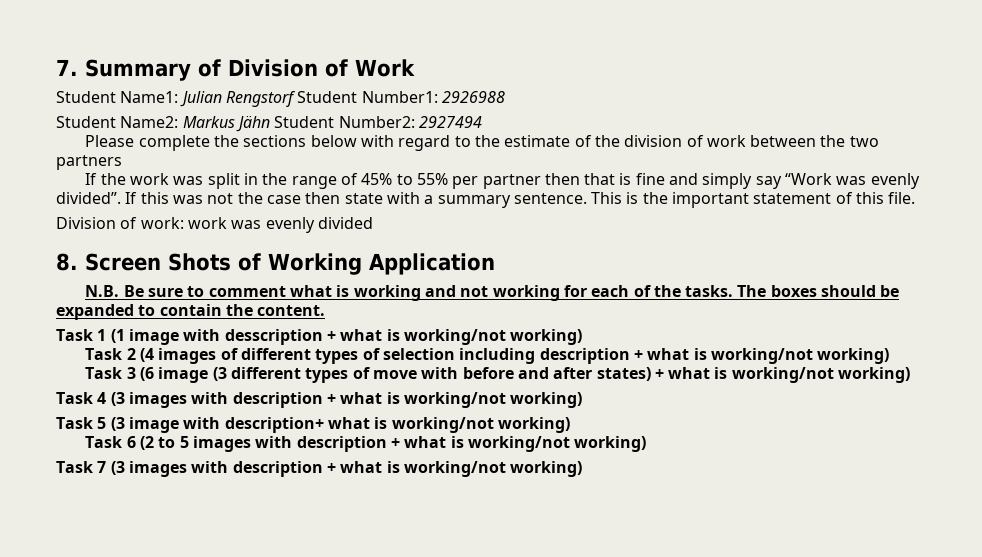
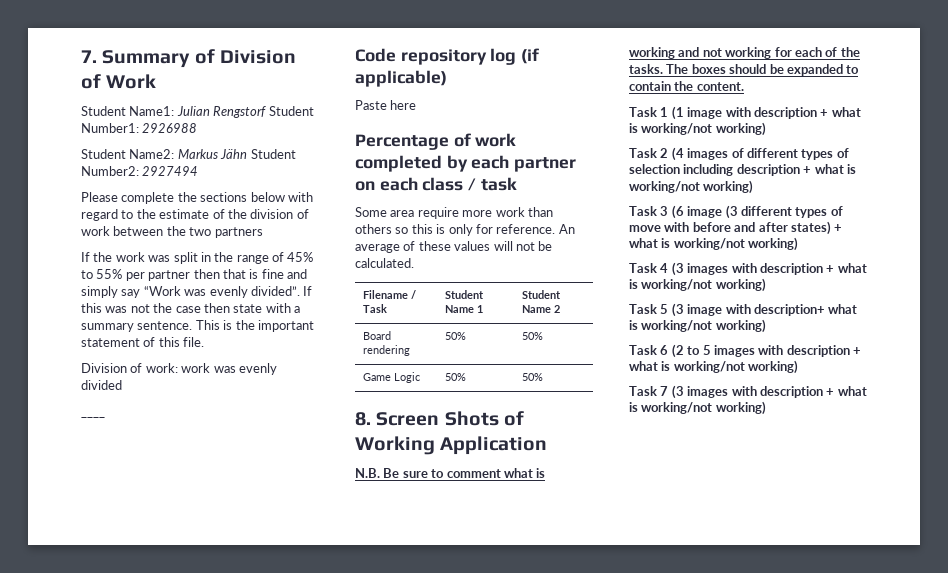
(373, 223) none -> [81,416,105,418] [355,48,540,65] [355,70,447,87] [355,100,417,110] [355,133,517,150] [355,155,577,172] [355,177,517,191] [355,207,553,219] [355,224,575,236] [355,241,553,253] [355,258,414,268] [362,290,416,299] [362,304,387,313] [444,290,484,299] [444,305,483,313] [521,290,561,299] [521,305,560,313] [362,331,391,340] [362,345,410,356] [444,332,466,340] [521,332,543,340] [362,372,420,383] [444,373,466,381] [521,373,543,381] // ____ // Code repository log (if applicable) // Paste here // Percentage of work completed by each partner on each class / task // Some area require more work than others so this is only for reference. An average of these values will not be calculated. // Filename / Task | Student Name 1 | Student Name 2 // Board rendering | 50% | 50% // Game Logic | 50% | 50%
[224,329,323,345] desscription -> [753,107,817,119] description

